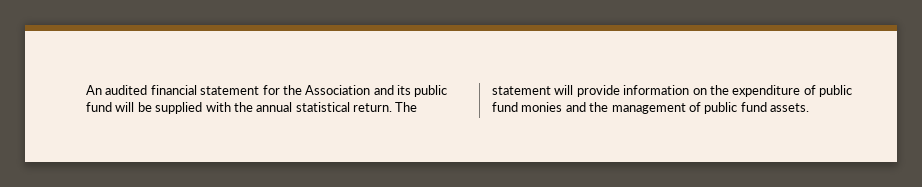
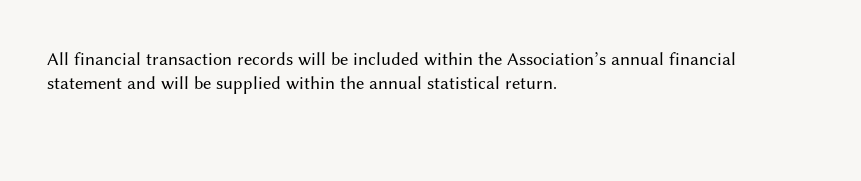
[86,85,448,97] [86,102,112,112] An audited financial statement for the Association and its public fund -> [47,52,736,66] [47,76,156,89] All financial transaction records will be included within the Association’s annual financial statement and
[205,102,231,112] with -> [286,76,335,90] within
[395,102,418,112] [492,85,852,97] [492,102,809,114] The statement will provide information on the expenditure of public fund monies and the management of public fund assets. -> (557, 83) none

